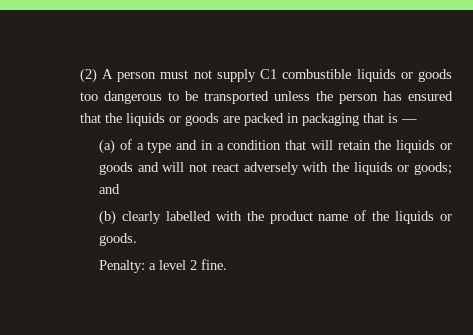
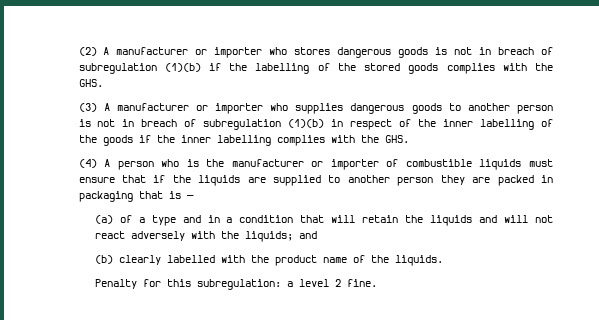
[117,69,453,82] [79,91,453,104] [79,113,219,126] person must not supply C1 combustible liquids or goods too dangerous to be transported unless the person has ensured that the liquids or goods -> [116,47,553,58] [78,63,554,74] [78,79,103,87] [78,103,553,114] [78,119,553,130] [78,135,409,146] [78,159,553,170] [78,175,465,186] manufacturer or importer who stores dangerous goods is not in breach of subregulation (1)(b) if the labelling of the stored goods complies with the GHS. // (3) A manufacturer or importer who supplies dangerous goods to another person is not in breach of subregulation (1)(b) in respect of the inner labelling of the goods if the inner labelling complies with the GHS. // (4) A person who is the manufacturer or importer of combustible liquids must ensure that if the liquids are supplied to another person they
[440,143,453,150] [99,162,134,175] or goods -> (473, 220) none
[353,162,452,175] liquids or goods; -> [244,231,293,242] liquids;
[395,211,453,224] [99,233,138,246] [99,260,146,273] liquids or goods. // Penalty: -> [394,255,443,266] [94,279,281,290] liquids. // Penalty for this subregulation:

